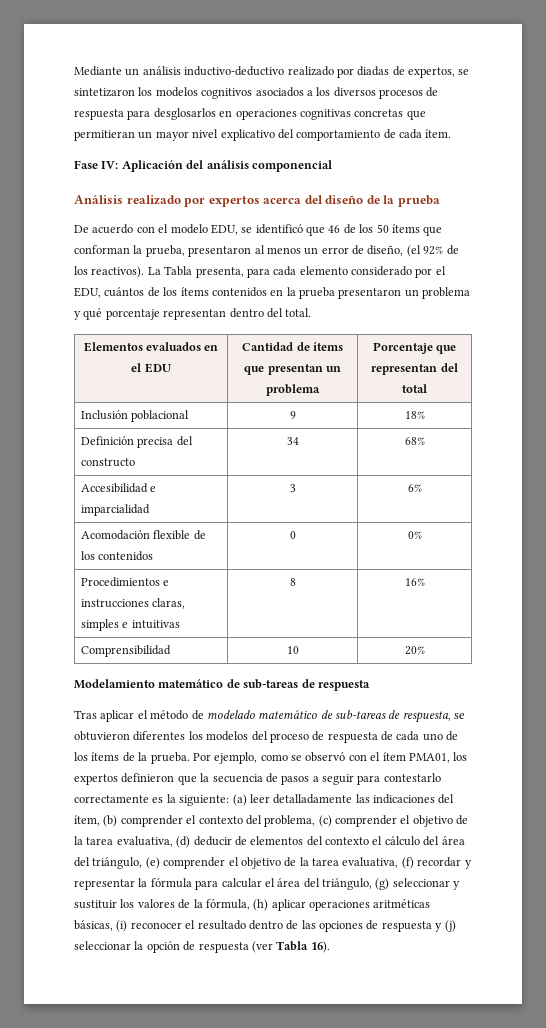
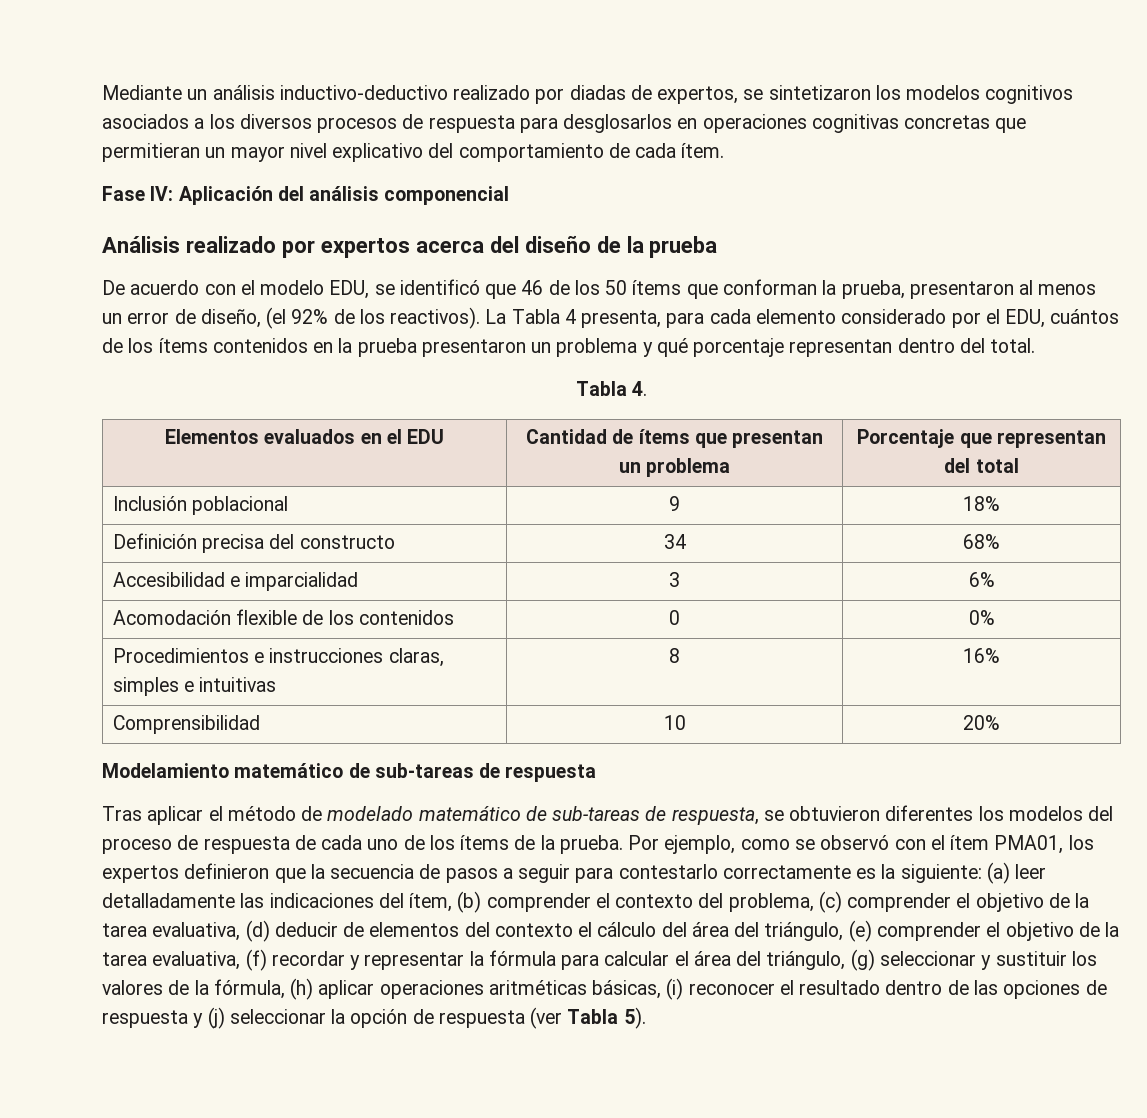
(193, 271) none -> [564,309,576,324] 4
(312, 312) none -> [575,381,648,396] // Tabla 4.
[310,941,330,953] 16). -> [623,1007,646,1029] 5).

